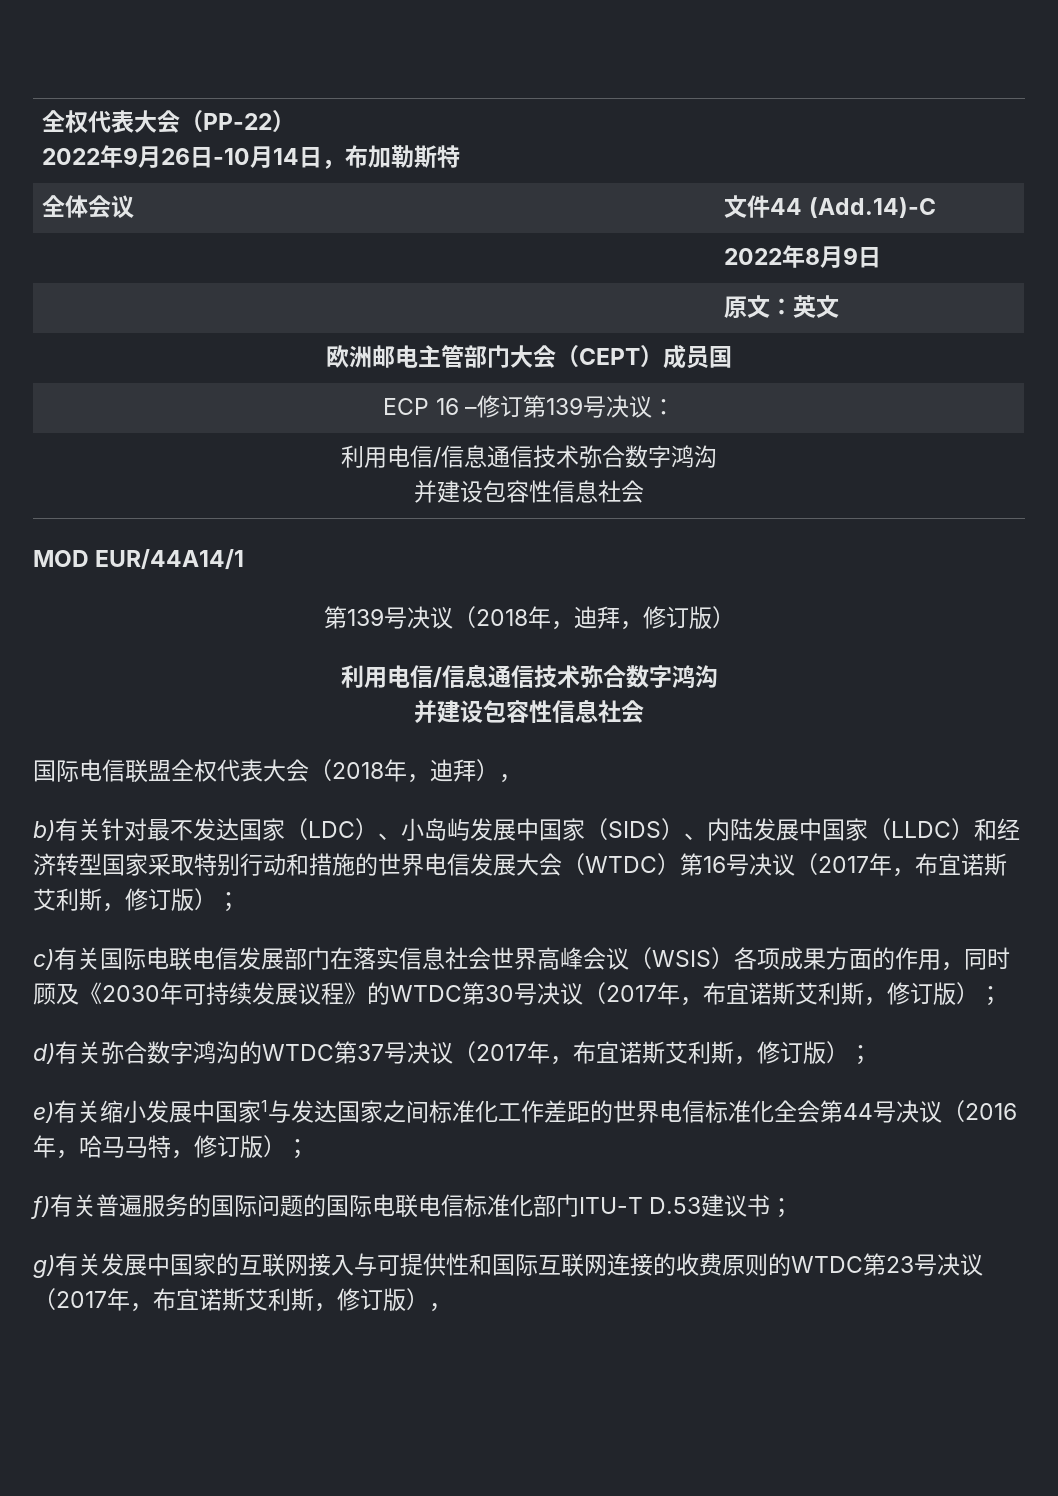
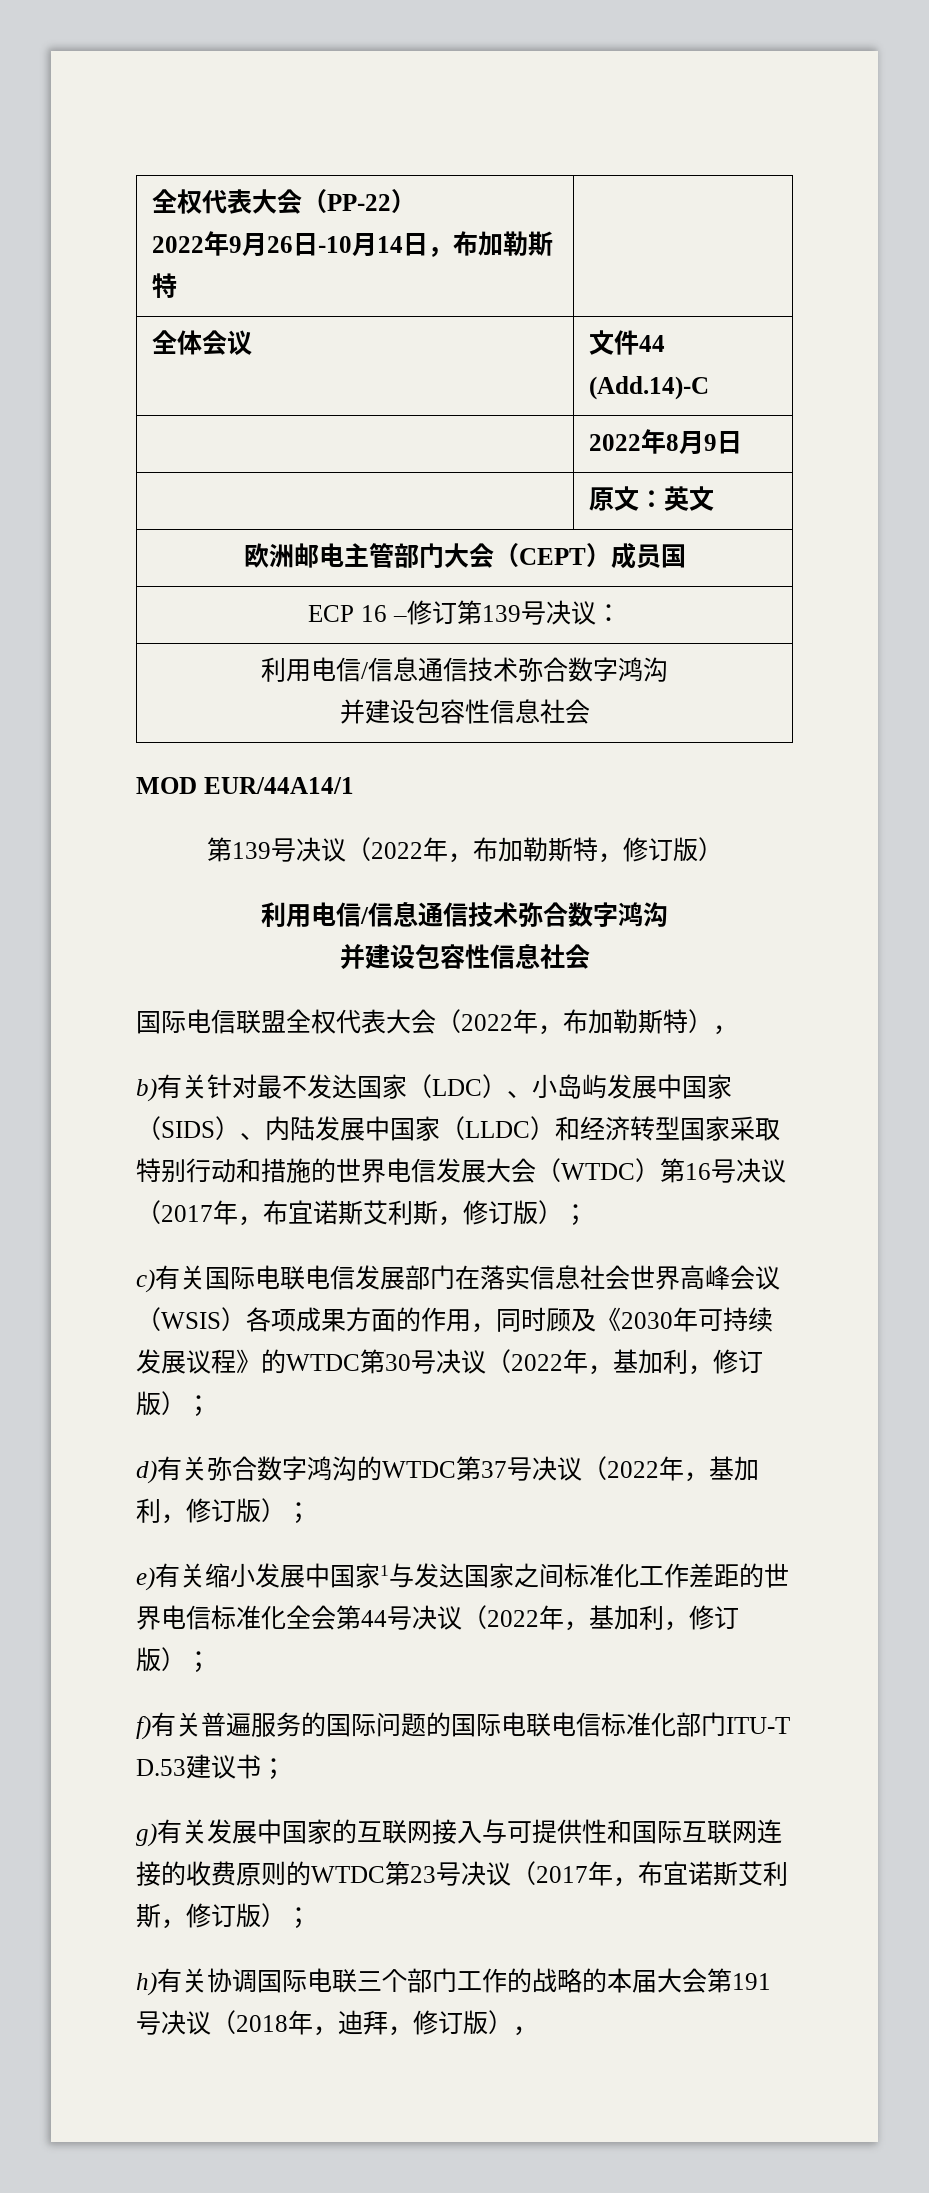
[475,606,620,630] 2018年，迪拜 -> [370,837,598,863] 2022年，布加勒斯特
[332,759,476,783] 2018年，迪拜 -> [461,1009,688,1035] 2022年，布加勒斯特
[606,982,864,1006] 2017年，布宜诺斯艾利斯 -> [511,1349,688,1375] 2022年，基加利
[476,1041,734,1065] 2017年，布宜诺斯艾利斯 -> [607,1456,759,1482] [136,1498,161,1523] 2022年，基加利
[965,1103,1017,1120] [33,1135,171,1159] 2016年，哈马马特 -> [487,1605,664,1631] 2022年，基加利
(429, 1299) none -> [286,1907,311,1929] [136,1968,771,1996] [136,2010,513,2036] ； // h)有关协调国际电联三个部门工作的战略的本届大会第191号决议（2018年，迪拜，修订版）

